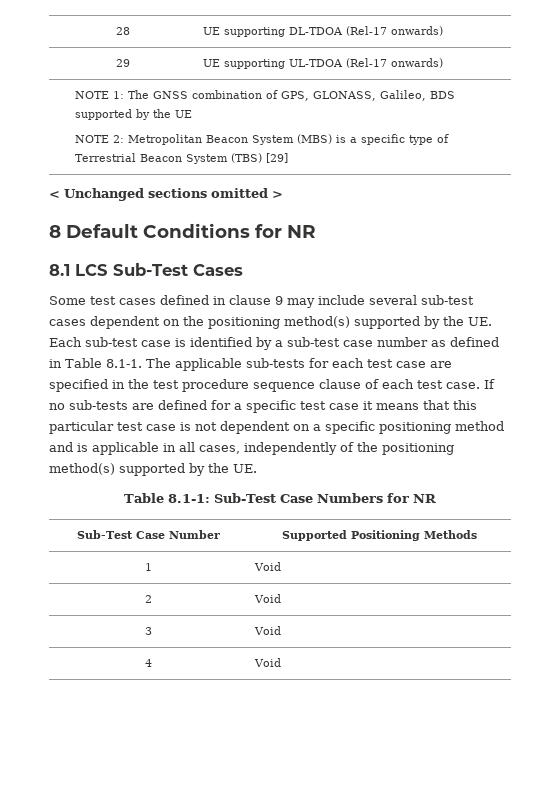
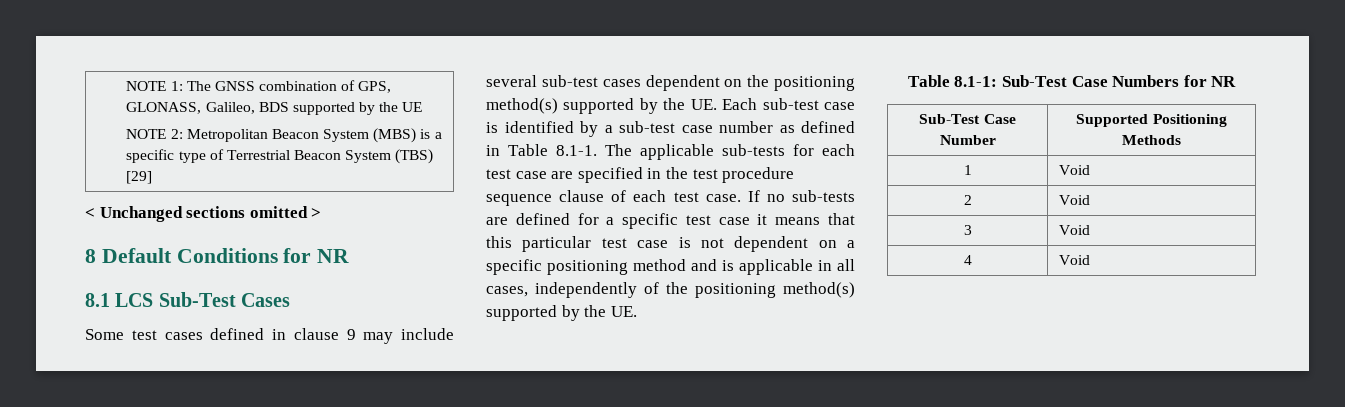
[115,27,130,35] [202,26,443,37] [115,59,130,67] [202,58,443,69] 28 | UE supporting DL-TDOA (Rel-17 onwards) // 29 | UE supporting UL-TDOA (Rel-17 onwards) // -> (126, 86) none

